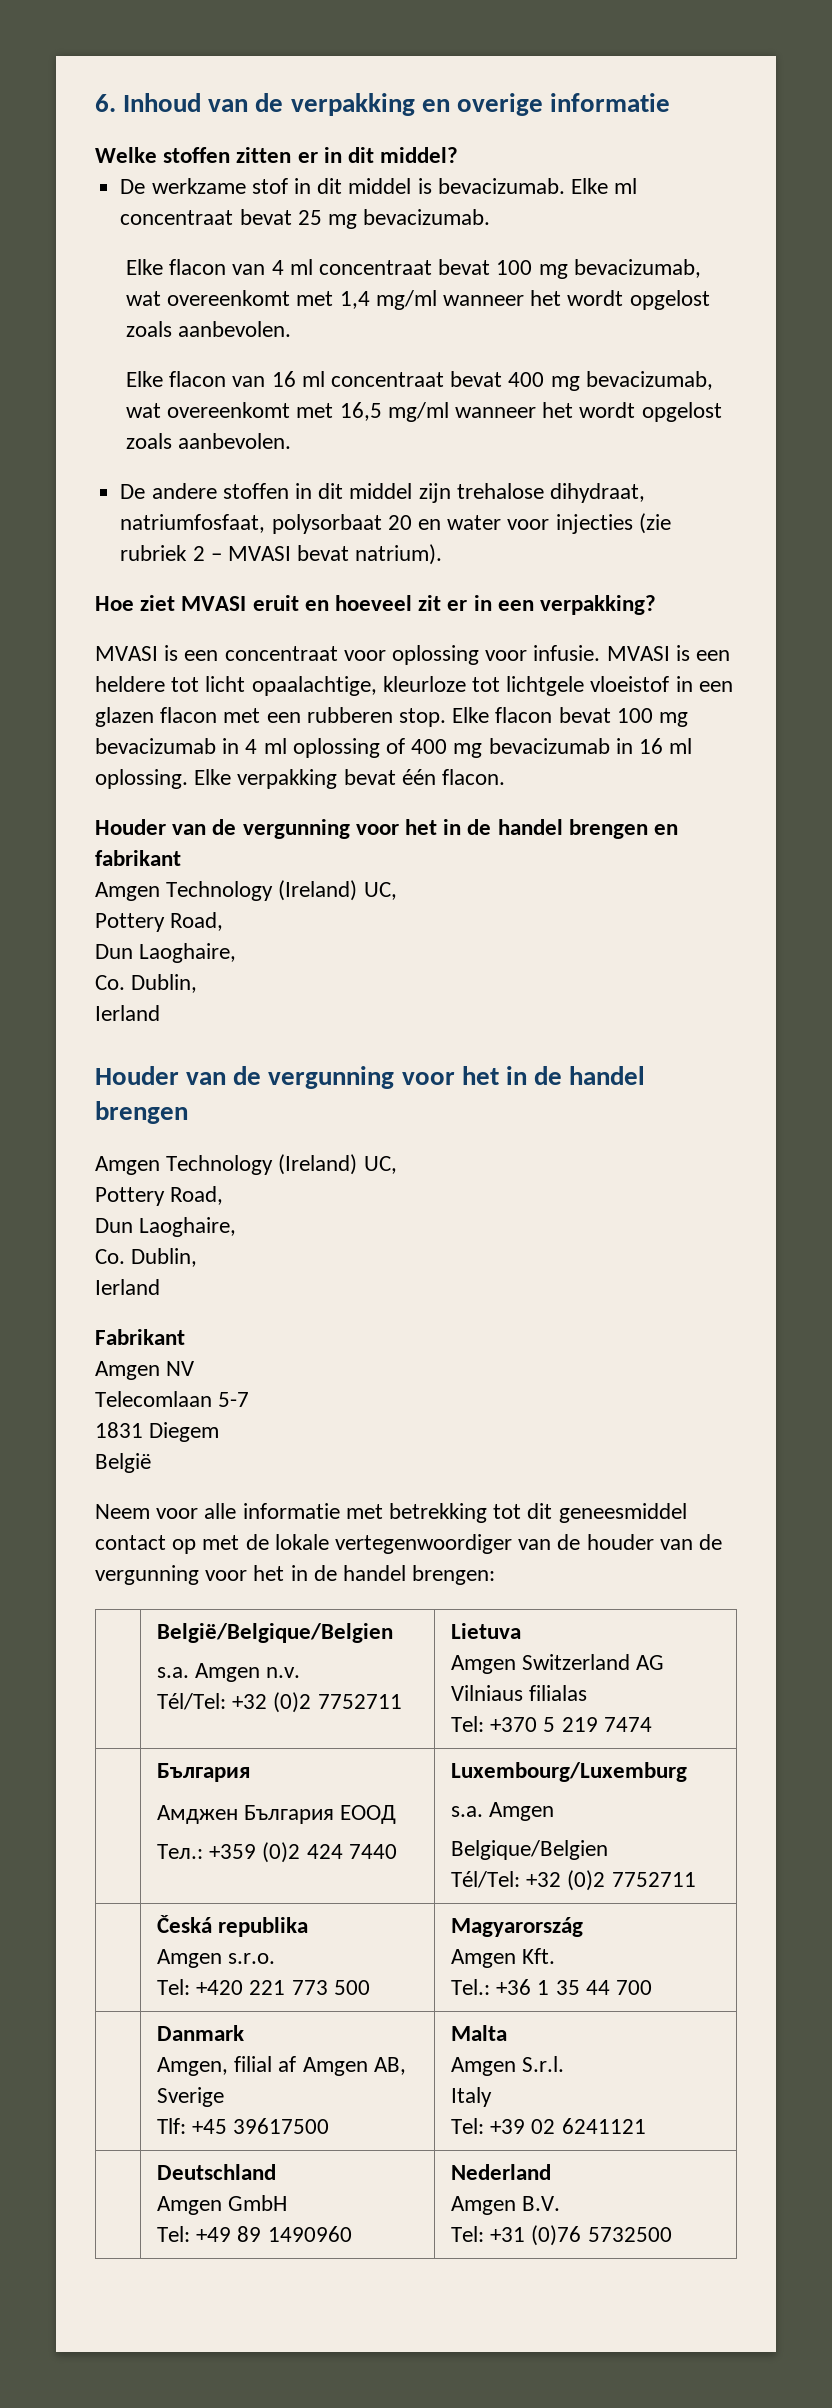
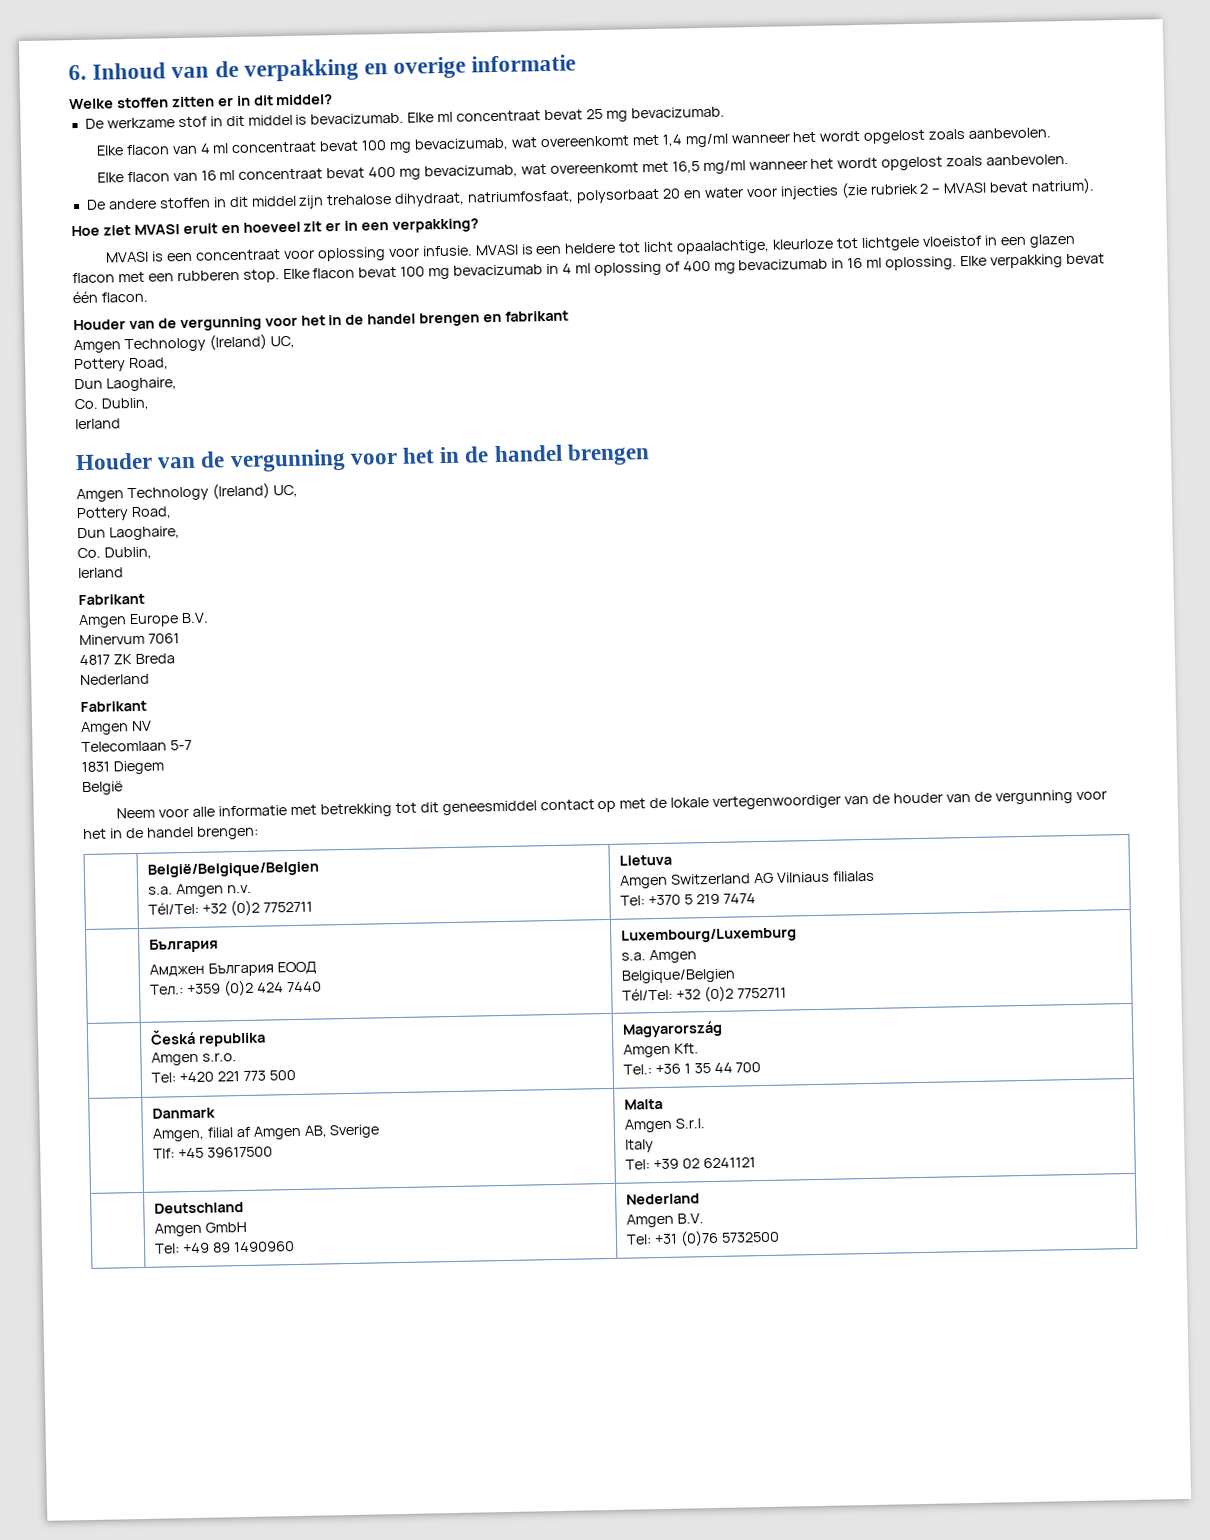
(185, 1337) none -> [78,612,209,629] [79,633,180,646] [79,653,175,666] [80,673,150,686] [80,700,147,713] // Amgen Europe B.V. // Minervum 7061 // 4817 ZK Breda // Nederland // Fabrikant

